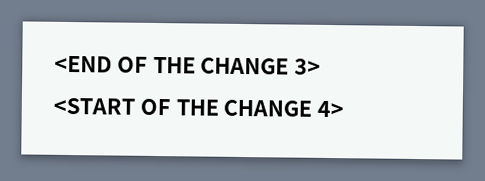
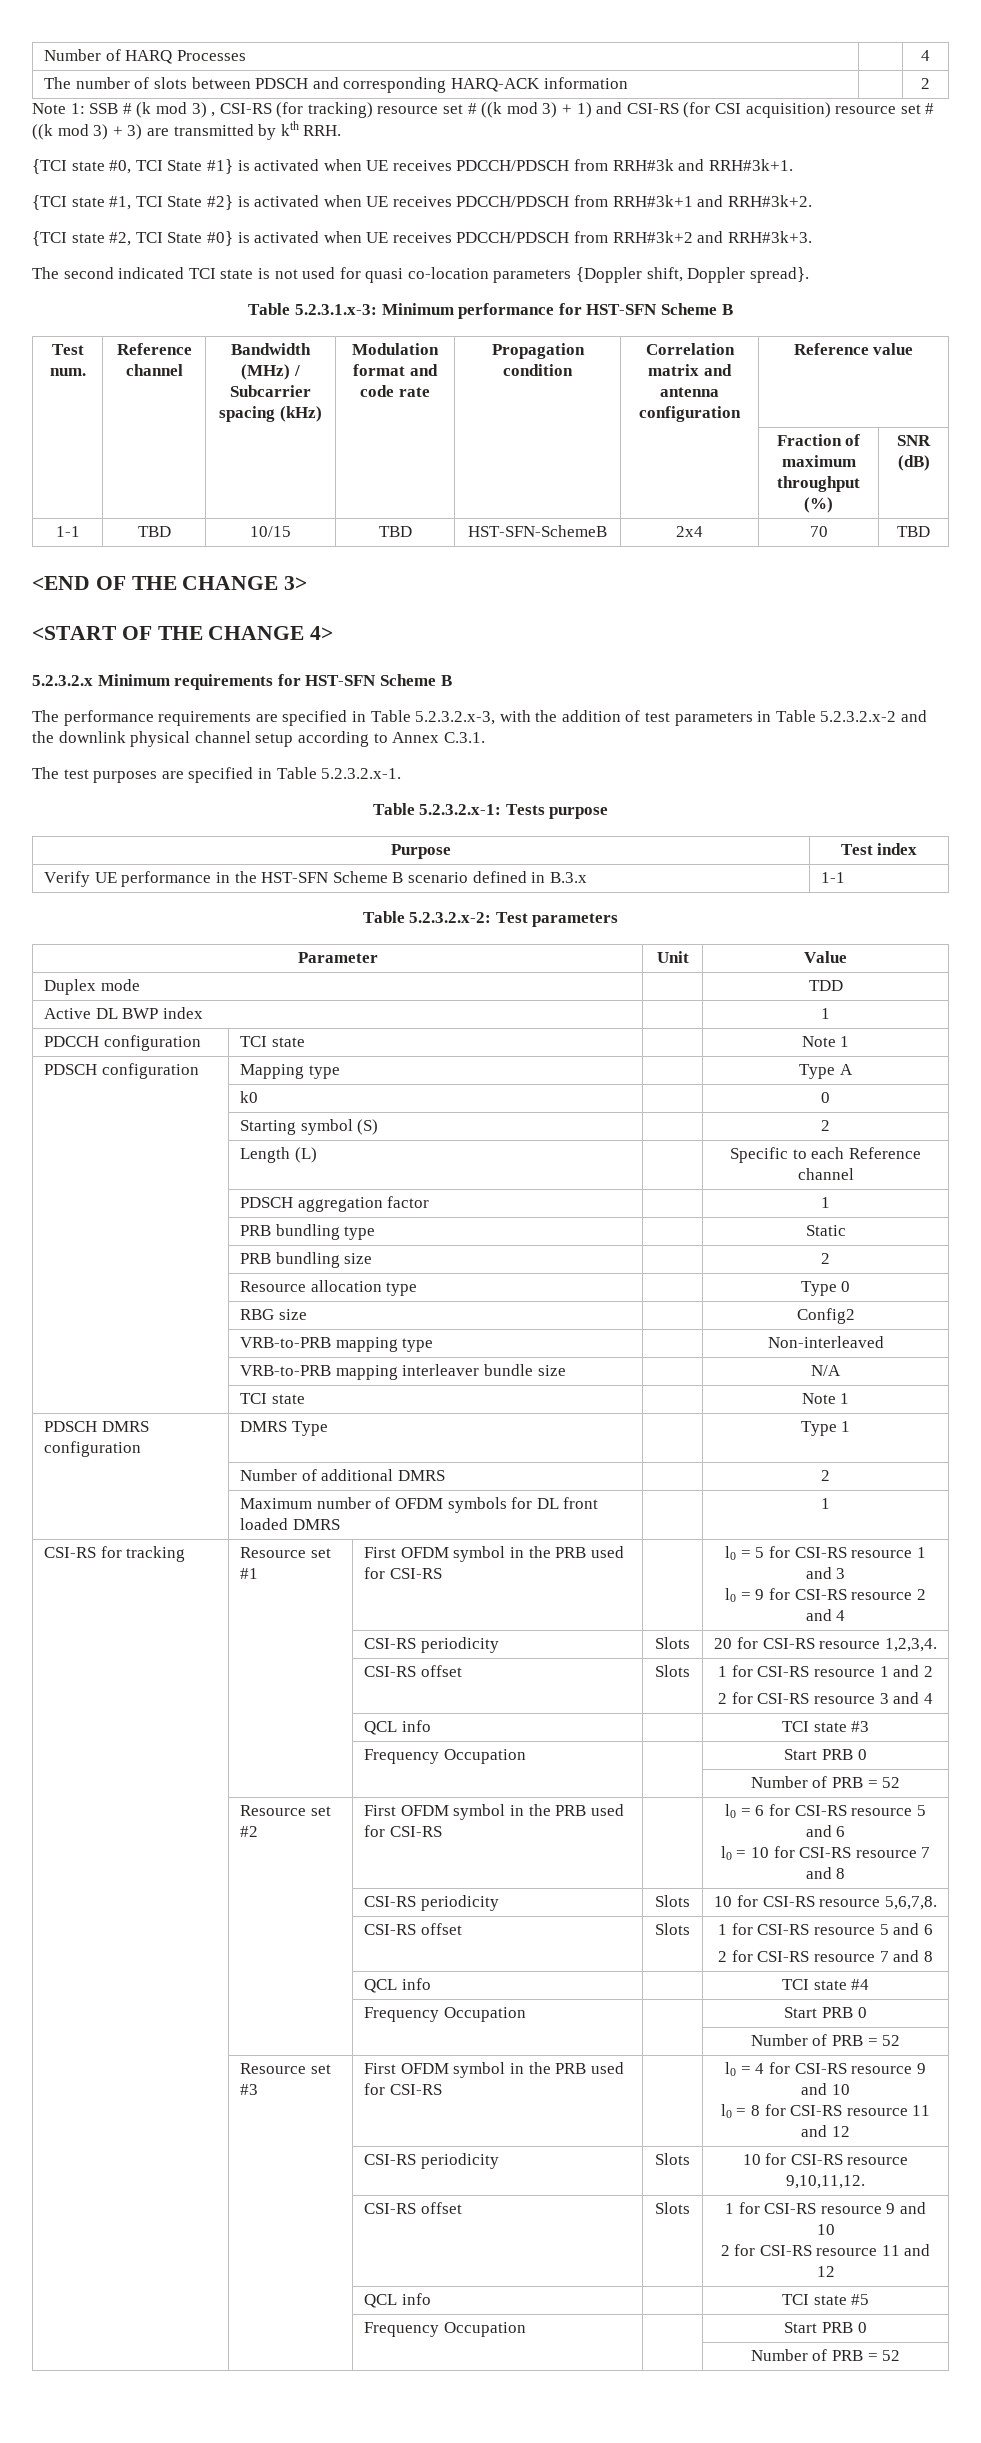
(54, 64) none -> [44,49,247,64] [921,50,930,61] [44,77,628,93] [921,78,930,89] [32,102,935,118] [32,121,342,140] [32,159,793,174] [32,195,812,210] [32,231,812,246] [32,267,809,283] [248,303,733,319] [51,344,84,355] [49,368,86,376] [116,343,192,355] [125,364,183,376] [231,343,311,355] [241,364,300,380] [230,385,311,397] [219,406,322,422] [352,343,439,355] [353,364,438,376] [360,385,430,397] [491,343,585,359] [503,364,573,376] [645,343,735,355] [648,364,732,376] [660,387,719,397] [639,406,741,422] [793,343,914,355] [776,434,861,446] [781,455,856,467] [777,476,860,492] [804,497,833,513] [897,435,931,446] [897,455,930,471] [55,526,80,537] [137,526,171,537] [250,526,291,537] [378,526,412,537] [468,525,607,537] [676,526,703,537] [809,526,828,537] [897,526,930,537] Number of HARQ Processes | | 4 // The number of slots between PDSCH and corresponding HARQ-ACK information | | 2 // Note 1: SSB # (k mod 3) , CSI-RS (for tracking) resource set # ((k mod 3) + 1) and CSI-RS (for CSI acquisition) resource set # ((k mod 3) + 3) are transmitted by kth RRH. // {TCI state #0, TCI State #1} is activated when UE receives PDCCH/PDSCH from RRH#3k and RRH#3k+1. // {TCI state #1, TCI State #2} is activated when UE receives PDCCH/PDSCH from RRH#3k+1 and RRH#3k+2. // {TCI state #2, TCI State #0} is activated when UE receives PDCCH/PDSCH from RRH#3k+2 and RRH#3k+3. // The second indicated TCI state is not used for quasi co-location parameters {Doppler shift, Doppler spread}. // Table 5.2.3.1.x-3: Minimum performance for HST-SFN Scheme B // Test num. | Reference channel | Bandwidth (MHz) / Subcarrier spacing (kHz) | Modulation format and code rate | Propagation condition | Correlation matrix and antenna configuration | Reference value // | | | | | | Fraction of maximum throughput (%) | SNR (dB) // 1-1 | TBD | 10/15 | TBD | HST-SFN-SchemeB | 2x4 | 70 | TBD //
(345, 109) none -> [32,674,452,690] [32,710,928,726] [32,731,485,747] [32,767,402,783] [372,803,609,819] [391,844,451,859] [840,843,918,855] [44,871,587,887] [821,872,846,883] [362,911,619,927] [297,952,378,963] [656,951,689,963] [804,951,847,963] [44,979,140,995] [808,980,843,991] [44,1007,204,1019] [821,1008,830,1019] [44,1035,201,1051] [240,1036,305,1047] [801,1036,850,1047] [44,1063,199,1079] [240,1064,340,1079] [799,1064,853,1079] [240,1091,259,1103] [821,1092,830,1103] [240,1119,379,1135] [821,1120,830,1131] [240,1147,317,1163] [730,1147,921,1163] [797,1168,854,1180] [240,1196,430,1212] [821,1197,830,1208] [240,1224,376,1240] [805,1225,846,1236] [240,1252,373,1268] [821,1253,830,1264] [240,1280,418,1296] [800,1281,851,1296] [240,1309,307,1320] [796,1308,855,1324] [240,1337,434,1352] [767,1336,884,1348] [240,1364,566,1380] [811,1365,841,1376] [240,1393,305,1404] [801,1393,850,1404] [44,1421,149,1432] [44,1441,142,1457] [240,1421,328,1436] [800,1421,851,1436] [240,1469,446,1481] [821,1470,830,1481] [240,1497,599,1513] [240,1518,340,1530] [821,1498,830,1509] [44,1546,186,1562] [240,1547,331,1558] [240,1568,259,1579] [364,1546,624,1562] [364,1567,442,1579] [725,1546,926,1560] [805,1567,846,1579] [725,1588,926,1602] [805,1609,846,1621] [364,1637,499,1653] [655,1637,690,1649] [714,1637,937,1652] [364,1665,462,1677] [655,1665,690,1677] [718,1665,933,1677] [718,1692,933,1704] [364,1720,431,1735] [781,1721,870,1732] [364,1749,526,1764] [784,1749,867,1760] [750,1776,901,1788] [240,1805,331,1816] [240,1826,259,1837] [364,1804,624,1820] [364,1825,442,1837] [725,1804,926,1818] [805,1825,846,1837] [720,1846,931,1860] [805,1867,846,1879] [364,1895,499,1911] [655,1895,690,1907] [714,1895,937,1910] [364,1923,462,1935] [655,1923,690,1935] [718,1923,933,1935] [718,1950,933,1962] [364,1978,431,1993] [781,1979,870,1990] [364,2007,526,2022] [784,2007,867,2018] [750,2034,901,2046] [240,2063,331,2074] [240,2084,259,2095] [364,2062,624,2078] [364,2083,442,2095] [725,2062,926,2076] [801,2083,850,2095] [720,2104,931,2118] [801,2125,850,2137] [364,2153,499,2169] [655,2153,690,2165] [742,2153,909,2165] [786,2175,865,2189] [364,2202,462,2214] [655,2202,690,2214] [725,2202,926,2214] [816,2224,835,2235] [720,2244,931,2256] [816,2266,835,2277] [364,2293,431,2308] [781,2294,870,2305] [364,2322,526,2337] [784,2322,867,2333] [750,2349,901,2361] // 5.2.3.2.x Minimum requirements for HST-SFN Scheme B // The performance requirements are specified in Table 5.2.3.2.x-3, with the addition of test parameters in Table 5.2.3.2.x-2 and the downlink physical channel setup according to Annex C.3.1. // The test purposes are specified in Table 5.2.3.2.x-1. // Table 5.2.3.2.x-1: Tests purpose // Purpose | Test index // Verify UE performance in the HST-SFN Scheme B scenario defined in B.3.x | 1-1 // Table 5.2.3.2.x-2: Test parameters // Parameter | Unit | Value // Duplex mode | | TDD // Active DL BWP index | | 1 // PDCCH configuration | TCI state | | Note 1 // PDSCH configuration | Mapping type | | Type A // | k0 | | 0 // | Starting symbol (S) | | 2 // | Length (L) | | Specific to each Reference channel // | PDSCH aggregation factor | | 1 // | PRB bundling type | | Static // | PRB bundling size | | 2 // | Resource allocation type | | Type 0 // | RBG size | | Config2 // | VRB-to-PRB mapping type | | Non-interleaved // | VRB-to-PRB mapping interleaver bundle size | | N/A // | TCI state | | Note 1 // PDSCH DMRS configuration | DMRS Type | | Type 1 // | Number of additional DMRS | | 2 // | Maximum number of OFDM symbols for DL front loaded DMRS | | 1 // CSI-RS for tracking | Resource set #1 | First OFDM symbol in the PRB used for CSI-RS | | l0 = 5 for CSI-RS resource 1 and 3 // l0 = 9 for CSI-RS resource 2 and 4 // | | CSI-RS periodicity | Slots | 20 for CSI-RS resource 1,2,3,4. // | | CSI-RS offset | Slots | 1 for CSI-RS resource 1 and 2 // 2 for CSI-RS resource 3 and 4 // | | QCL info | | TCI state #3 // | | Frequency Occupation | | Start PRB 0 // | | | | Number of PRB = 52 // | Resource set #2 | First OFDM symbol in the PRB used for CSI-RS | | l0 = 6 for CSI-RS resource 5 and 6 // l0 = 10 for CSI-RS resource 7 and 8 // | | CSI-RS periodicity | Slots | 10 for CSI-RS resource 5,6,7,8. // | | CSI-RS offset | Slots | 1 for CSI-RS resource 5 and 6 // 2 for CSI-RS resource 7 and 8 // | | QCL info | | TCI state #4 // | | Frequency Occupation | | Start PRB 0 // | | | | Number of PRB = 52 // | Resource set #3 | First OFDM symbol in the PRB used for CSI-RS | | l0 = 4 for CSI-RS resource 9 and 10 // l0 = 8 for CSI-RS resource 11 and 12 // | | CSI-RS periodicity | Slots | 10 for CSI-RS resource 9,10,11,12. // | | CSI-RS offset | Slots | 1 for CSI-RS resource 9 and 10 // 2 for CSI-RS resource 11 and 12 // | | QCL info | | TCI state #5 // | | Frequency Occupation | | Start PRB 0 // | | | | Number of PRB = 52

